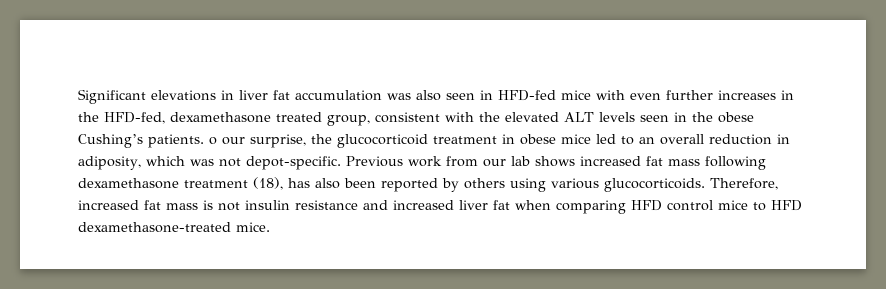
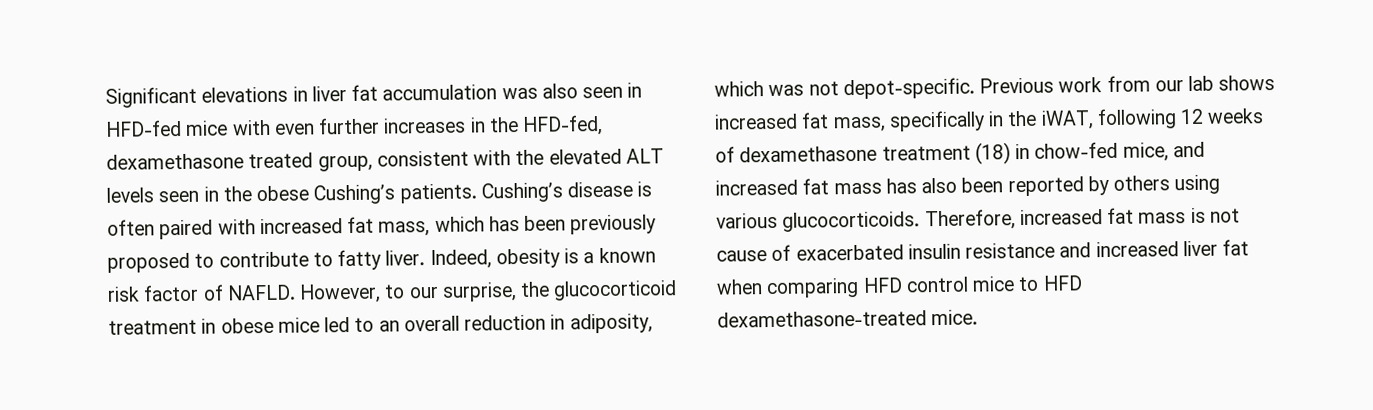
[209,137,217,145] o -> [480,181,653,203] [107,214,657,240] [107,247,656,273] [107,283,406,304] Cushing’s disease is often paired with increased fat mass, which has been previously proposed to contribute to fatty liver. Indeed, obesity is a known risk factor of NAFLD. However, to
[667,156,766,170] [78,177,283,190] mass following dexamethasone treatment (18), -> [832,108,1265,133] [715,141,1205,165] [715,178,882,196] mass, specifically in the iWAT, following 12 weeks of dexamethasone treatment (18) in chow-fed mice, and increased fat mass
(240, 206) none -> [716,244,904,262] cause of exacerbated

